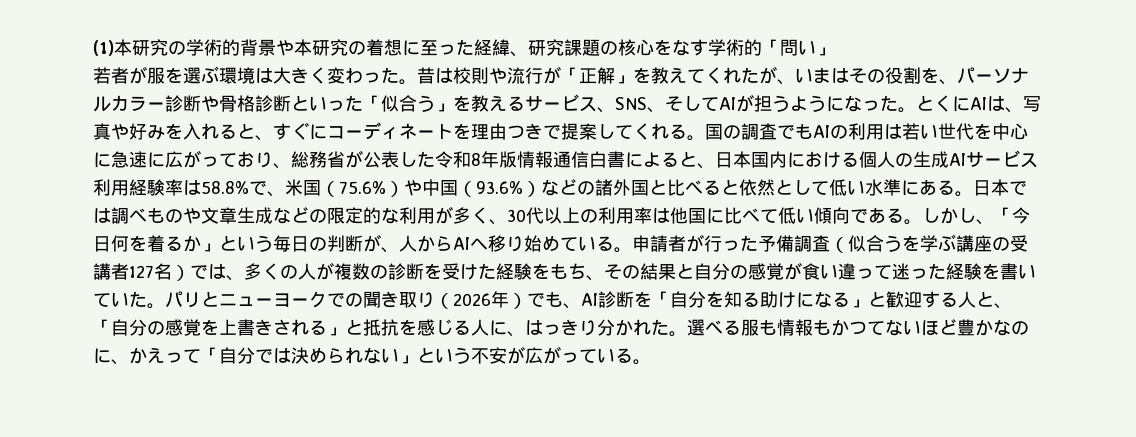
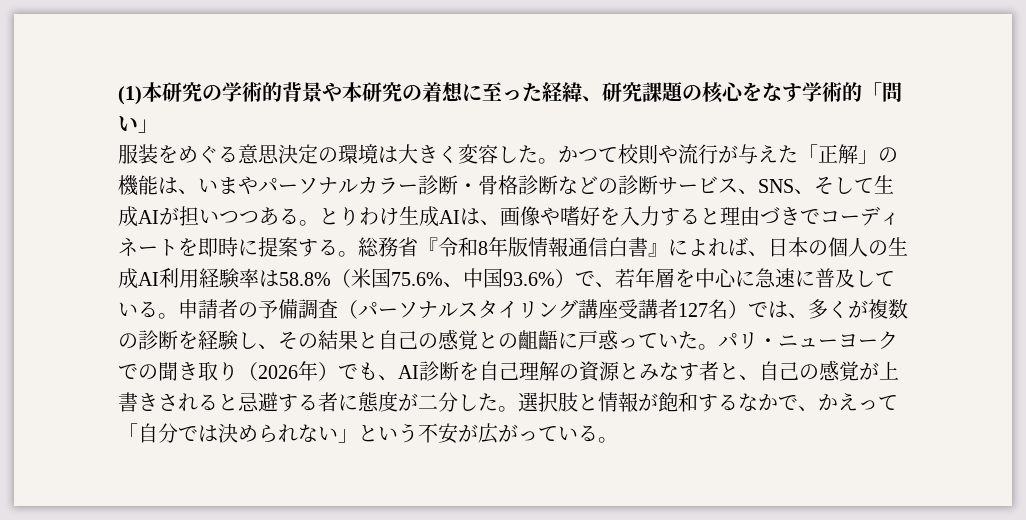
[93,66,453,85] 若者が服を選ぶ環境は大きく変わった。昔は -> [118,144,618,164] 服装をめぐる意思決定の環境は大きく変容した。かつて
(561, 75) none -> [738,144,798,164] 与えた
[633,66,957,85] を教えてくれたが、いまはその役割を、 -> [878,147,898,163] [118,175,258,196] の機能は、いまや
[201,96,219,112] や -> [458,183,478,193] ・
[291,95,525,112] といった「似合う」を教える -> [558,175,658,195] などの診断
(719, 104) none -> [874,175,894,194] [118,206,138,227] 生成
[772,95,1041,113] [93,122,1028,141] [93,150,435,169] うようになった。とくにAIは、写真や好みを入れると、すぐにコーディネートを理由つきで提案してくれる。国の調査でもAIの利用は若い世代を中心に急速に広がっており、総務省が公表した -> [199,206,900,227] [118,237,438,257] いつつある。とりわけ生成AIは、画像や嗜好を入力すると理由づきでコーディネートを即時に提案する。総務省『
[625,151,859,169] によると、日本国内における -> [648,237,828,257] 』によれば、日本の
[966,150,1038,168] サービス -> (159, 279) none
[249,179,1027,197] [93,206,1030,225] [93,234,560,253] で、米国（75.6%）や中国（93.6%）などの諸外国と比べると依然として低い水準にある。日本では調べものや文章生成などの限定的な利用が多く、30代以上の利用率は他国に比べて低い傾向である。しかし、「今日何を着るか」という毎日の判断が、人からAIへ移り始め -> [331,268,875,288] （米国75.6%、中国93.6%）で、若年層を中心に急速に普及し
[686,234,758,252] が行った -> [238,302,258,318] の
[848,234,1010,252] 似合うを学ぶ講座の -> [358,299,618,319] パーソナルスタイリング講座
[280,263,316,280] の人 -> (848, 309) none
[442,262,1036,281] 受けた経験をもち、その結果と自分の感覚が食い違って迷った経験を書い -> [198,329,638,350] 経験し、その結果と自己の感覚との齟齬に戸惑っ
[201,291,219,307] と -> [758,338,778,348] ・
[652,291,1012,309] [93,319,1029,337] [93,348,111,364] 「自分を知る助けになる」と歓迎する人と、「自分の感覚を上書きされる」と抵抗を感じる人に、はっきり分かれた。選べる服も情報もかつてないほど豊かなのに -> [479,360,899,382] [118,391,798,412] 自己理解の資源とみなす者と、自己の感覚が上書きされると忌避する者に態度が二分した。選択肢と情報が飽和するなかで

